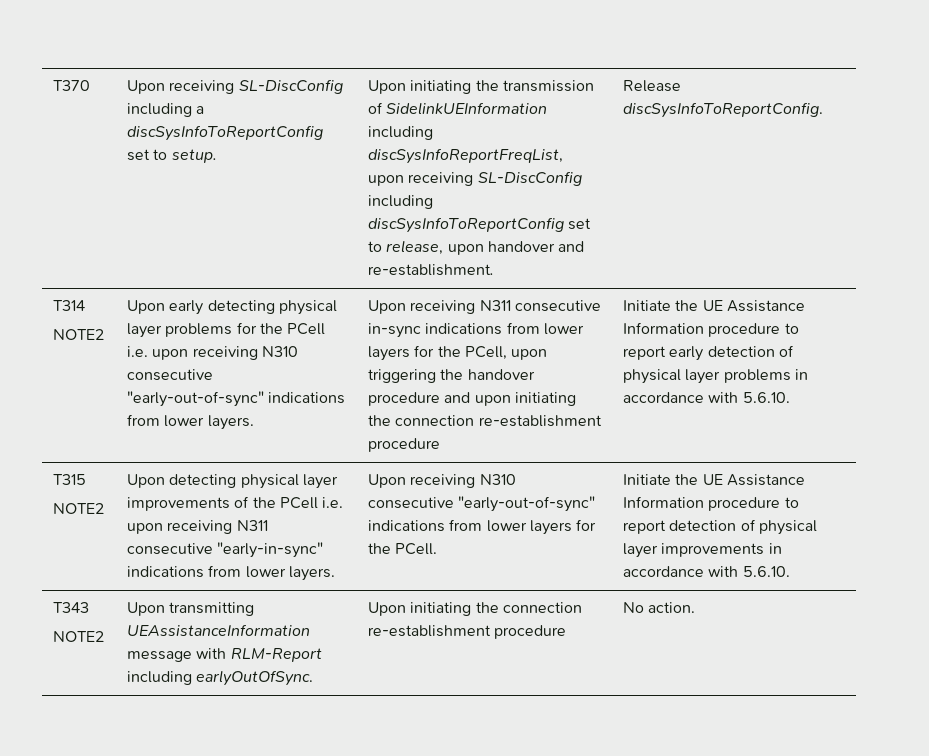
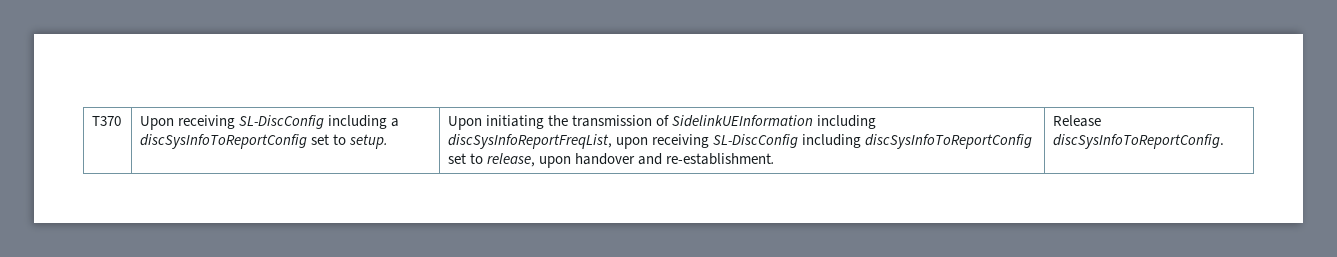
[53,300,86,311] [53,329,105,340] [127,300,338,315] [127,322,326,338] [127,346,299,360] [127,369,214,381] [127,391,346,407] [127,414,254,430] [368,300,602,314] [368,322,585,338] [368,345,548,361] [368,369,535,383] [368,392,577,406] [368,415,602,427] [368,438,441,452] [623,300,806,312] [623,322,799,337] [623,345,795,361] [623,369,809,384] [623,392,790,403] [53,474,87,485] [53,503,105,514] [127,474,339,489] [127,496,344,511] [127,520,268,534] [127,542,324,558] [127,565,336,581] [368,474,516,488] [368,496,596,512] [368,519,597,535] [368,543,438,555] [623,474,806,486] [623,496,799,511] [623,519,818,535] [623,543,782,558] [623,566,790,577] [53,602,90,613] [53,631,105,642] [127,602,255,616] [127,624,311,636] [127,648,322,662] [127,670,314,686] [368,602,583,616] [368,625,567,639] [623,602,696,613] // T314 // NOTE2 | Upon early detecting physical layer problems for the PCell i.e. upon receiving N310 consecutive "early-out-of-sync" indications from lower layers. | Upon receiving N311 consecutive in-sync indications from lower layers for the PCell, upon triggering the handover procedure and upon initiating the connection re-establishment procedure | Initiate the UE Assistance Information procedure to report early detection of physical layer problems in accordance with 5.6.10. // T315 // NOTE2 | Upon detecting physical layer improvements of the PCell i.e. upon receiving N311 consecutive "early-in-sync" indications from lower layers. | Upon receiving N310 consecutive "early-out-of-sync" indications from lower layers for the PCell. | Initiate the UE Assistance Information procedure to report detection of physical layer improvements in accordance with 5.6.10. // T343 // NOTE2 | Upon transmitting UEAssistanceInformation message with RLM-Report including earlyOutOfSync. | Upon initiating the connection re-establishment procedure | No action. -> (1225, 141) none

